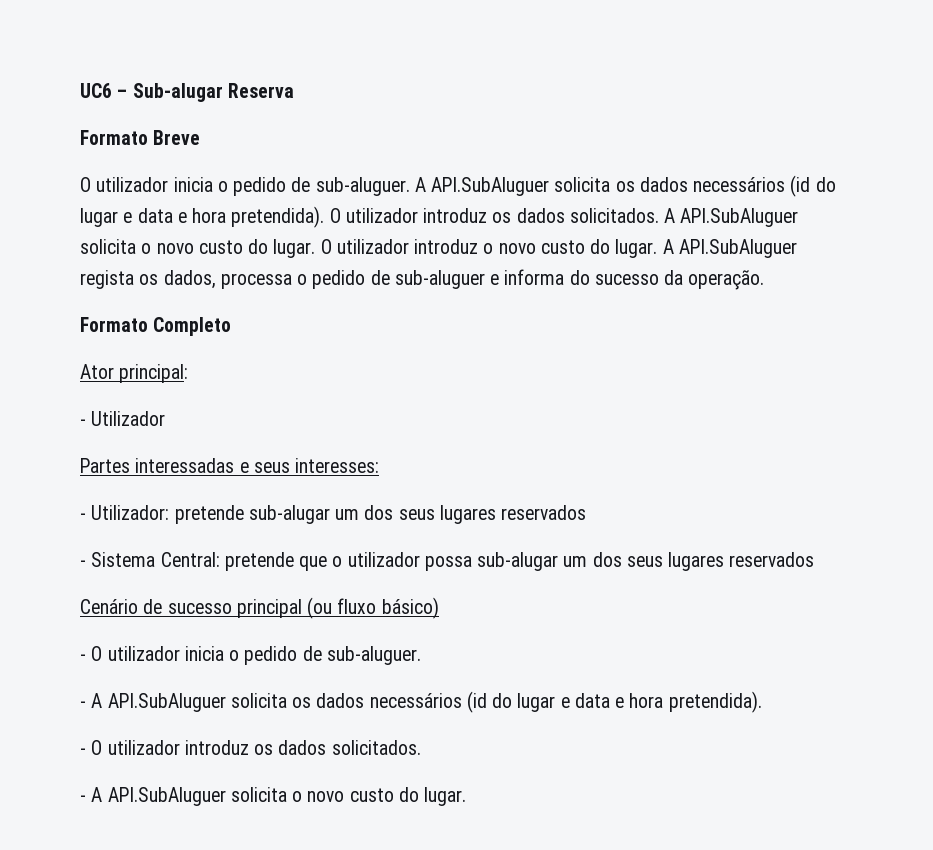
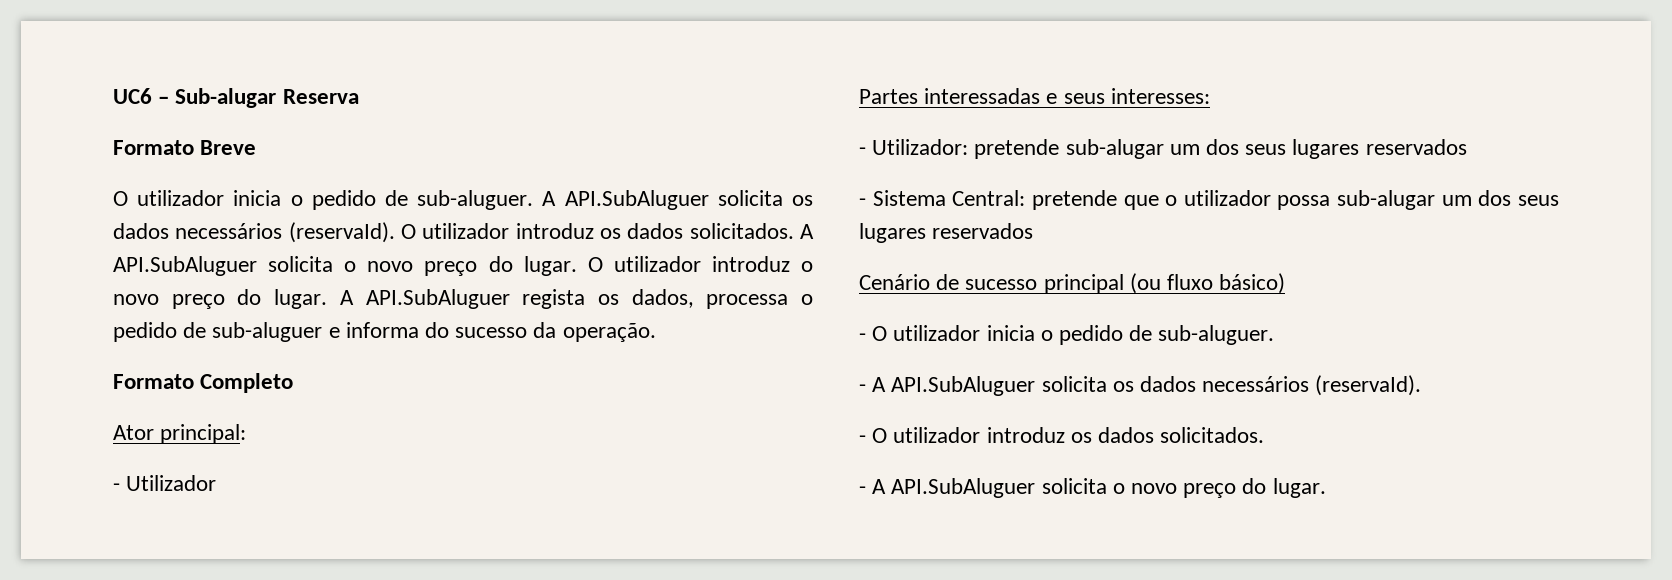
[790,175,836,197] [80,206,325,228] (id do lugar e data e hora pretendida). -> [288,222,395,243] (reservaId).
[198,240,243,254] custo -> [424,261,478,276] preço
[540,240,585,254] custo -> [171,294,225,309] preço
[466,691,762,713] (id do lugar e data e hora pretendida). -> [1315,375,1422,396] (reservaId).
[349,788,394,802] custo -> [1183,483,1237,498] preço

